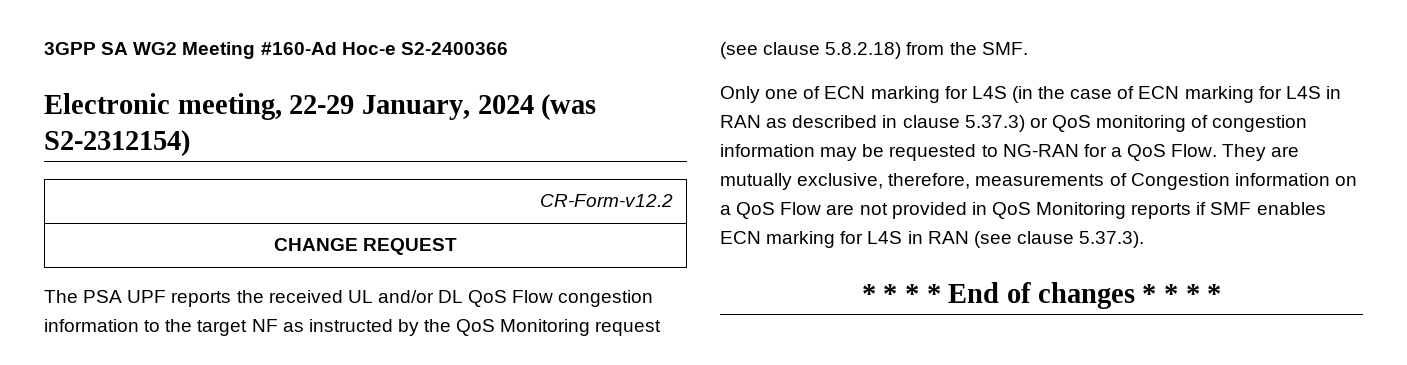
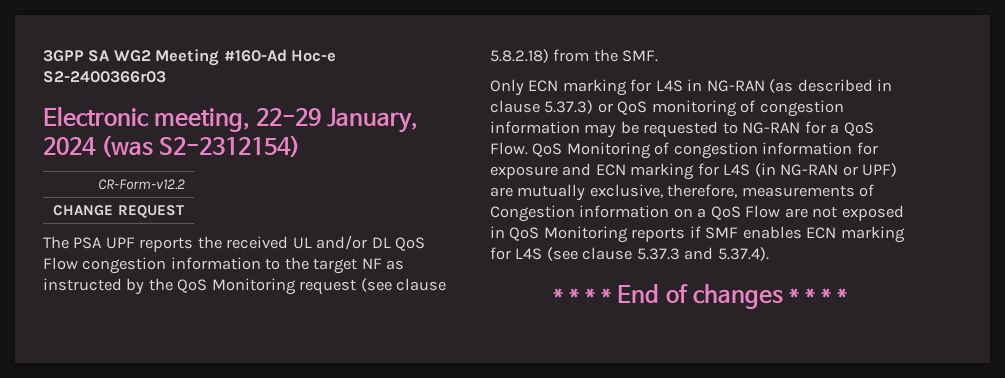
[400,42,508,55] S2-2400366 -> [43,71,166,83] S2-2400366r03
[765,86,1341,103] [720,115,788,128] one of ECN marking for L4S (in the case of ECN marking for L4S in RAN as -> [528,79,794,96] ECN marking for L4S in NG-RAN (as
[1222,144,1267,161] They -> [532,142,878,159] [490,163,898,180] QoS Monitoring of congestion information for exposure and ECN marking for L4S (in NG-RAN or UPF)
[891,202,967,219] provided -> [841,205,904,221] exposed
[907,231,1145,248] in RAN (see clause 5.37.3). -> [546,247,769,261] (see clause 5.37.3 and 5.37.4).

